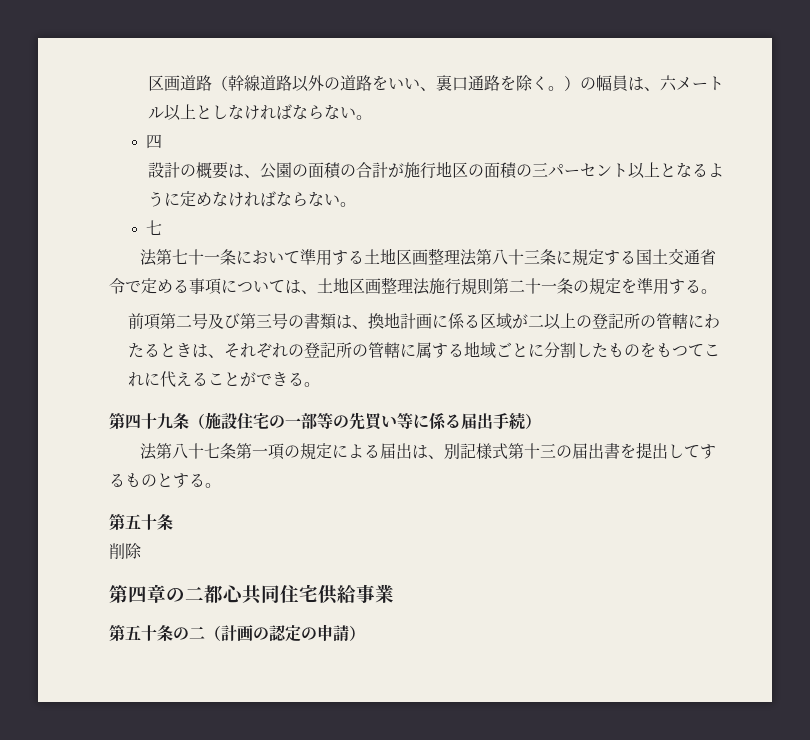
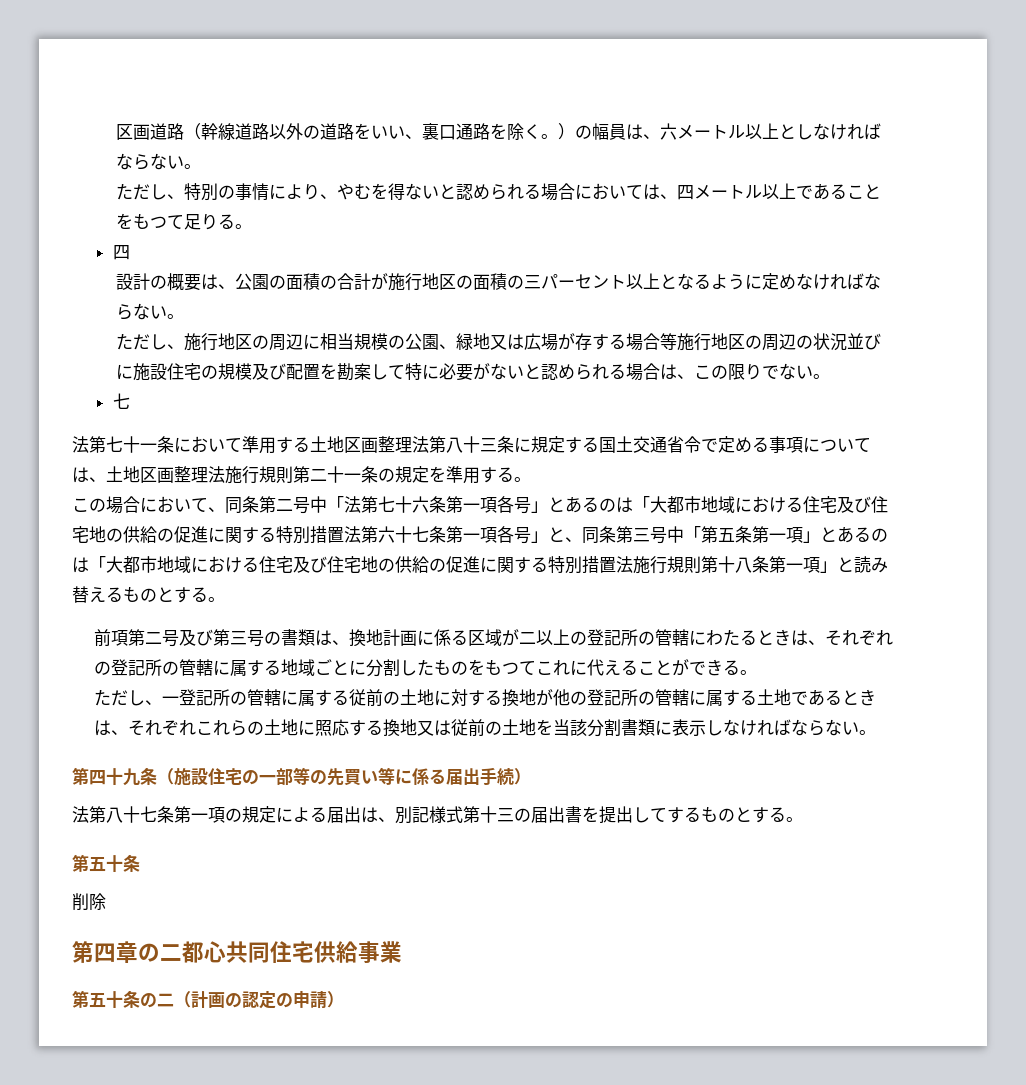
(372, 117) none -> [116,183,882,201] [116,213,253,230] // ただし、特別の事情により、やむを得ないと認められる場合においては、四メートル以上であることをもつて足りる。
(356, 204) none -> [116,333,882,351] [116,363,831,381] // ただし、施行地区の周辺に相当規模の公園、緑地又は広場が存する場合等施行地区の周辺の状況並びに施設住宅の規模及び配置を勘案して特に必要がないと認められる場合は、この限りでない。
(717, 291) none -> [72,496,888,514] [72,526,888,544] [72,556,888,574] [72,586,225,603] // この場合において、同条第二号中「法第七十六条第一項各号」とあるのは「大都市地域における住宅及び住宅地の供給の促進に関する特別措置法第六十七条第一項各号」と、同条第三号中「第五条第一項」とあるのは「大都市地域における住宅及び住宅地の供給の促進に関する特別措置法施行規則第十八条第一項」と読み替えるものとする。
(321, 384) none -> [94,689,877,707] [94,719,877,737] // ただし、一登記所の管轄に属する従前の土地に対する換地が他の登記所の管轄に属する土地であるときは、それぞれこれらの土地に照応する換地又は従前の土地を当該分割書類に表示しなければならない。

